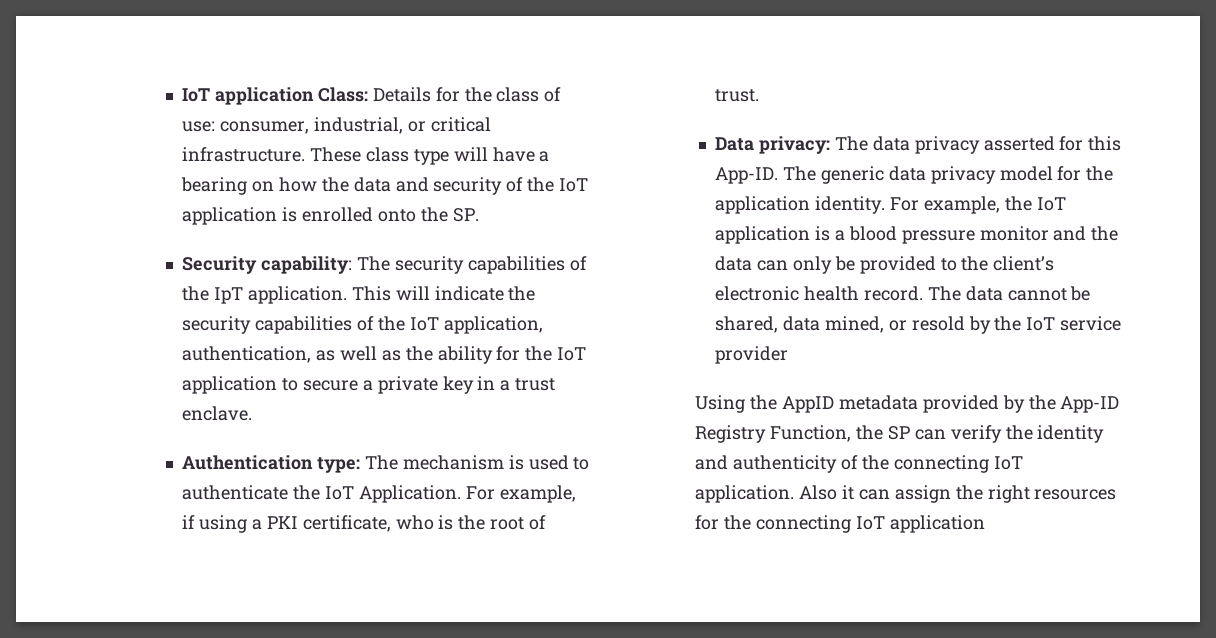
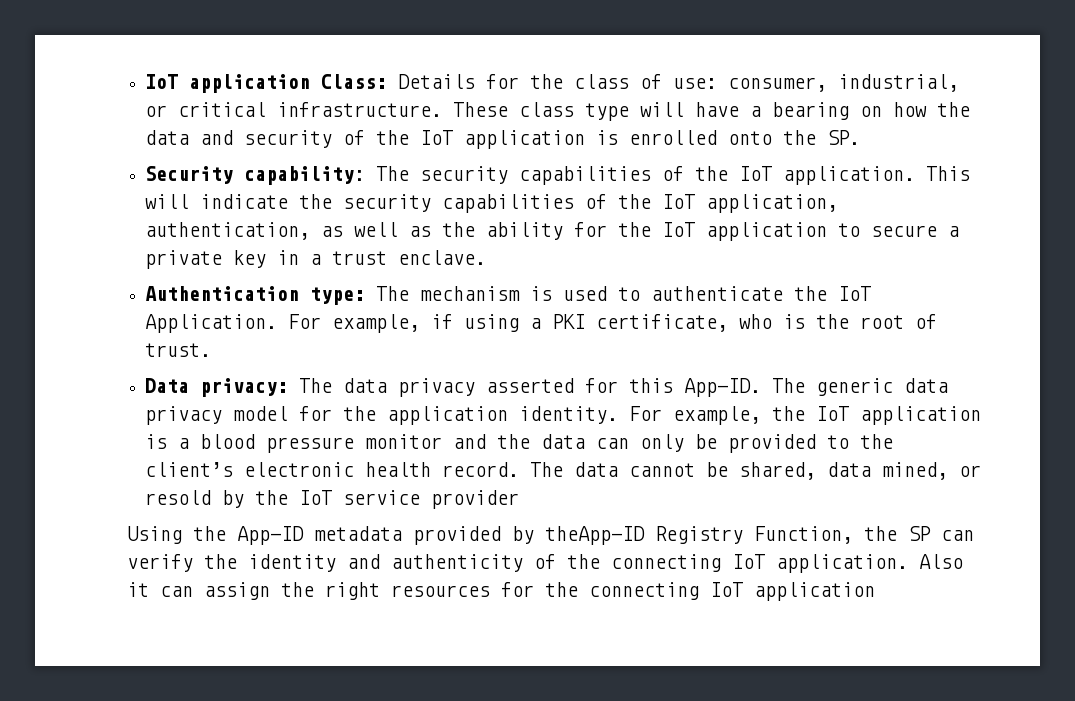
[214,287,244,304] IpT -> [739,166,773,181] IoT
[782,396,835,413] AppID -> [237,526,305,545] App-ID
[1028,395,1120,413] the App-ID -> [545,526,646,545] theApp-ID

